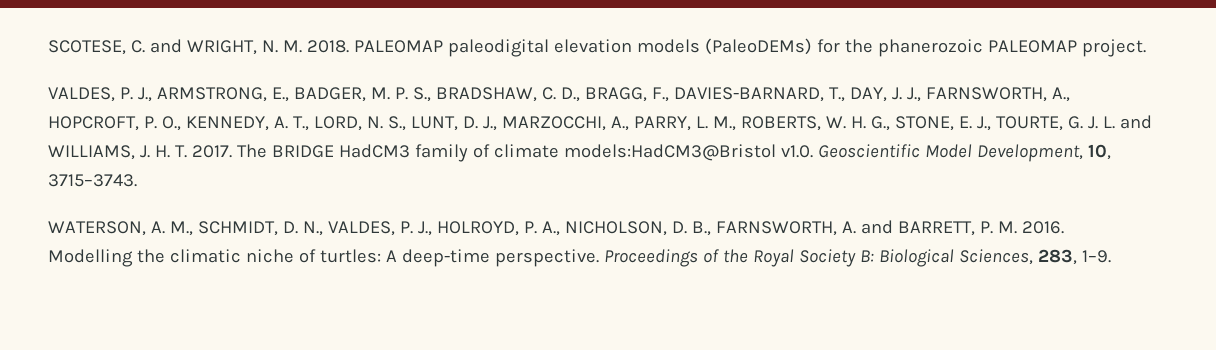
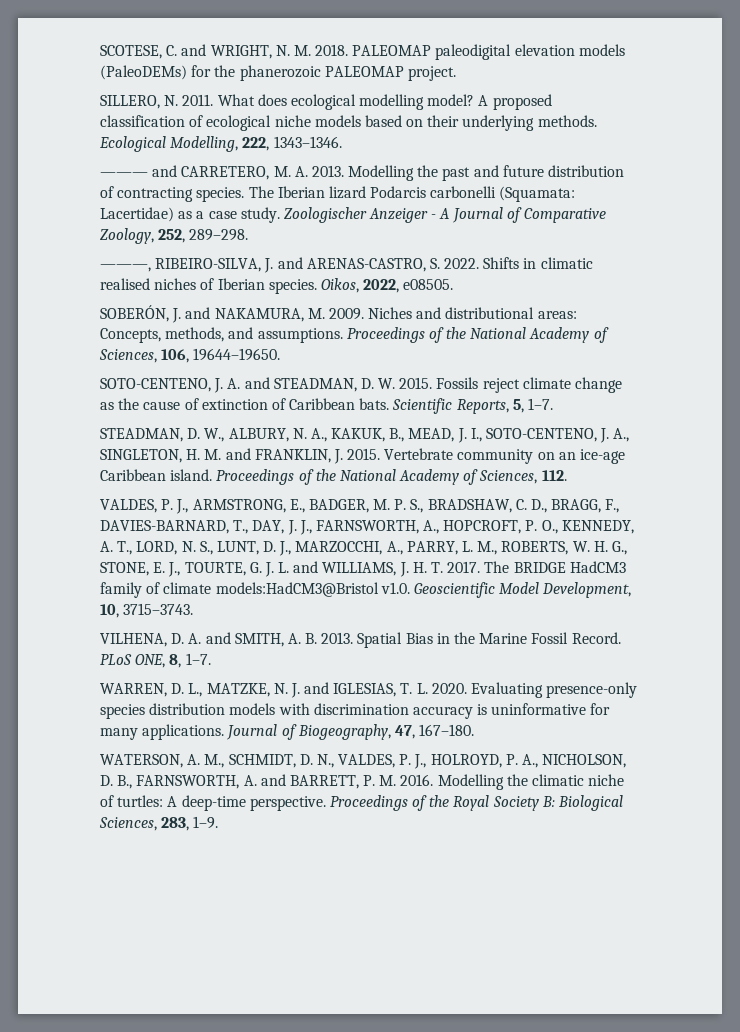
(1146, 48) none -> [100,94,552,110] [100,115,597,131] [99,136,342,152] [100,165,625,181] [100,186,576,202] [100,207,607,223] [100,228,249,244] [100,257,593,273] [100,278,454,294] [100,305,577,323] [100,327,609,343] [99,348,281,363] [100,377,623,393] [100,398,554,414] [100,428,630,443] [100,448,626,464] [100,469,567,485] // SILLERO, N. 2011. What does ecological modelling model? A proposed classification of ecological niche models based on their underlying methods. Ecological Modelling, 222, 1343–1346. // ——— and CARRETERO, M. A. 2013. Modelling the past and future distribution of contracting species. The Iberian lizard Podarcis carbonelli (Squamata: Lacertidae) as a case study. Zoologischer Anzeiger - A Journal of Comparative Zoology, 252, 289–298. // ———, RIBEIRO-SILVA, J. and ARENAS-CASTRO, S. 2022. Shifts in climatic realised niches of Iberian species. Oikos, 2022, e08505. // SOBERÓN, J. and NAKAMURA, M. 2009. Niches and distributional areas: Concepts, methods, and assumptions. Proceedings of the National Academy of Sciences, 106, 19644–19650. // SOTO-CENTENO, J. A. and STEADMAN, D. W. 2015. Fossils reject climate change as the cause of extinction of Caribbean bats. Scientific Reports, 5, 1–7. // STEADMAN, D. W., ALBURY, N. A., KAKUK, B., MEAD, J. I., SOTO-CENTENO, J. A., SINGLETON, H. M. and FRANKLIN, J. 2015. Vertebrate community on an ice-age Caribbean island. Proceedings of the National Academy of Sciences, 112.
(137, 180) none -> [100,632,621,648] [100,653,211,668] [100,682,638,698] [100,703,611,719] [100,724,475,740] // VILHENA, D. A. and SMITH, A. B. 2013. Spatial Bias in the Marine Fossil Record. PLoS ONE, 8, 1–7. // WARREN, D. L., MATZKE, N. J. and IGLESIAS, T. L. 2020. Evaluating presence-only species distribution models with discrimination accuracy is uninformative for many applications. Journal of Biogeography, 47, 167–180.

